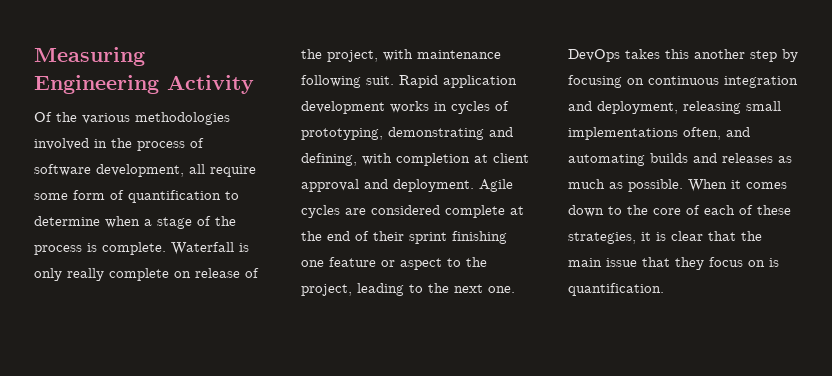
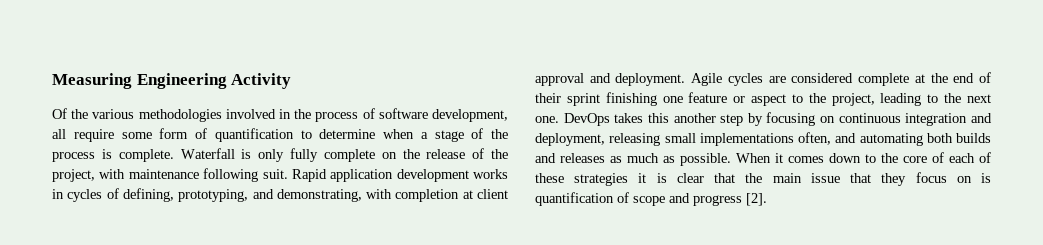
[67,268,104,281] really -> [290,148,318,162] fully
(191, 274) none -> [402,149,420,159] the
[301,127,513,140] [301,153,357,166] prototyping, demonstrating and defining, -> [122,188,362,202] defining, prototyping, and demonstrating,
(645, 160) none -> [926,133,953,143] both
[568,232,636,244] strategies, -> [574,173,629,186] strategies
[568,283,664,296] quantification. -> [535,192,767,206] quantification of scope and progress [2].

